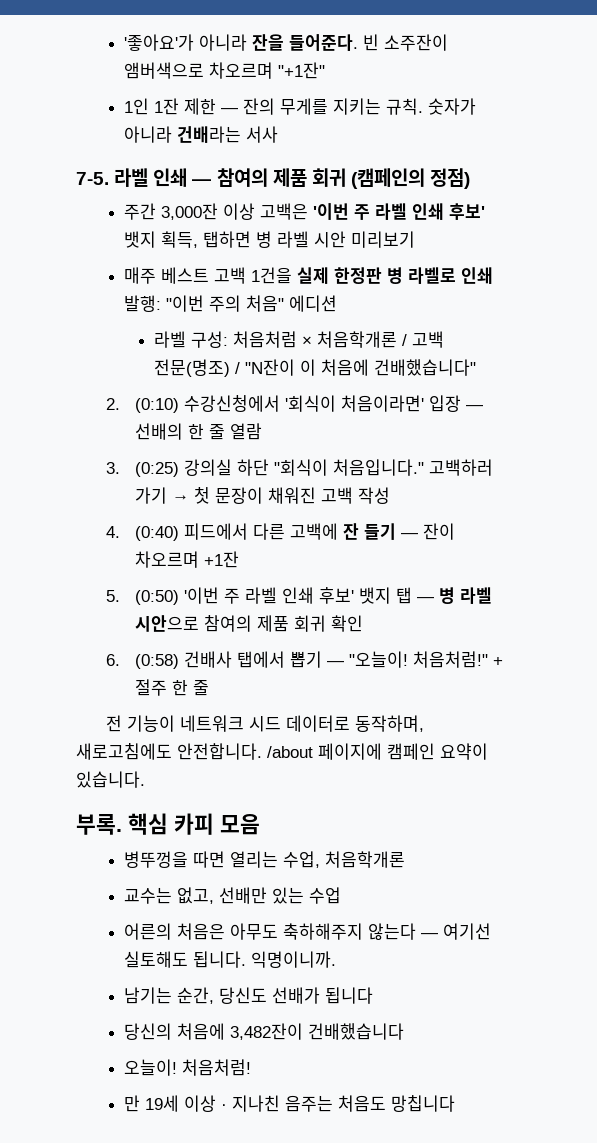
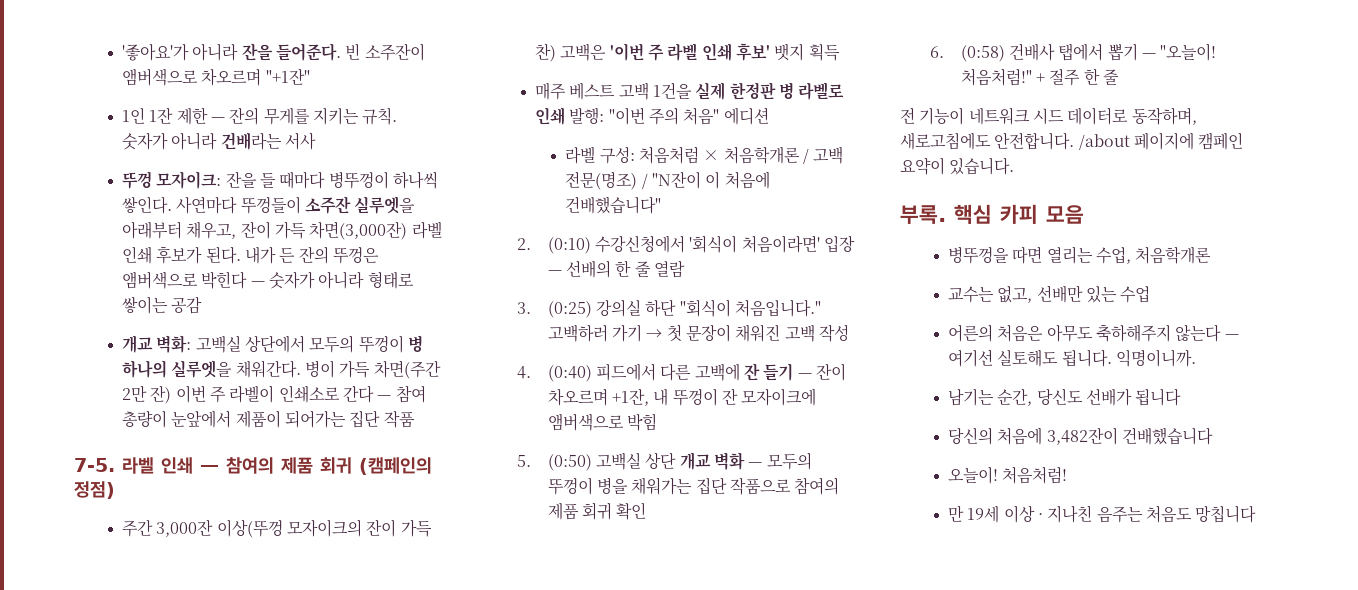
(279, 134) none -> [121,171,438,189] [121,196,416,214] [121,221,442,240] [121,246,379,264] [121,271,414,289] [121,296,203,314] [121,335,423,353] [121,360,441,379] [121,385,426,404] [121,410,415,428] // 뚜껑 모자이크: 잔을 들 때마다 병뚜껑이 하나씩 쌓인다. 사연마다 뚜껑들이 소주잔 실루엣을 아래부터 채우고, 잔이 가득 차면(3,000잔) 라벨 인쇄 후보가 된다. 내가 든 잔의 뚜껑은 앰버색으로 박힌다 — 숫자가 아니라 형태로 쌓이는 공감 // 개교 벽화: 고백실 상단에서 모두의 뚜껑이 병 하나의 실루엣을 채워간다. 병이 가득 차면(주간 2만 잔) 이번 주 라벨이 인쇄소로 간다 — 참여 총량이 눈앞에서 제품이 되어가는 집단 작품
[223,203,256,220] 이상 -> [216,519,432,538] [534,43,556,62] 이상(뚜껑 모자이크의 잔이 가득 찬)
[161,231,416,248] 획득, 탭하면 병 라벨 시안 미리보기 -> [808,44,840,61] 획득
[204,551,240,568] [105,587,493,605] [135,615,200,632] +1잔 // 5. (0:50) '이번 주 라벨 인쇄 후보' 뱃지 탭 — 병 라벨 시안으로 -> [612,388,817,406] [547,413,658,431] [517,452,812,471] [547,477,791,495] +1잔, 내 뚜껑이 잔 모자이크에 앰버색으로 박힘 // 5. (0:50) 고백실 상단 개교 벽화 — 모두의 뚜껑이 병을 채워가는 집단 작품으로

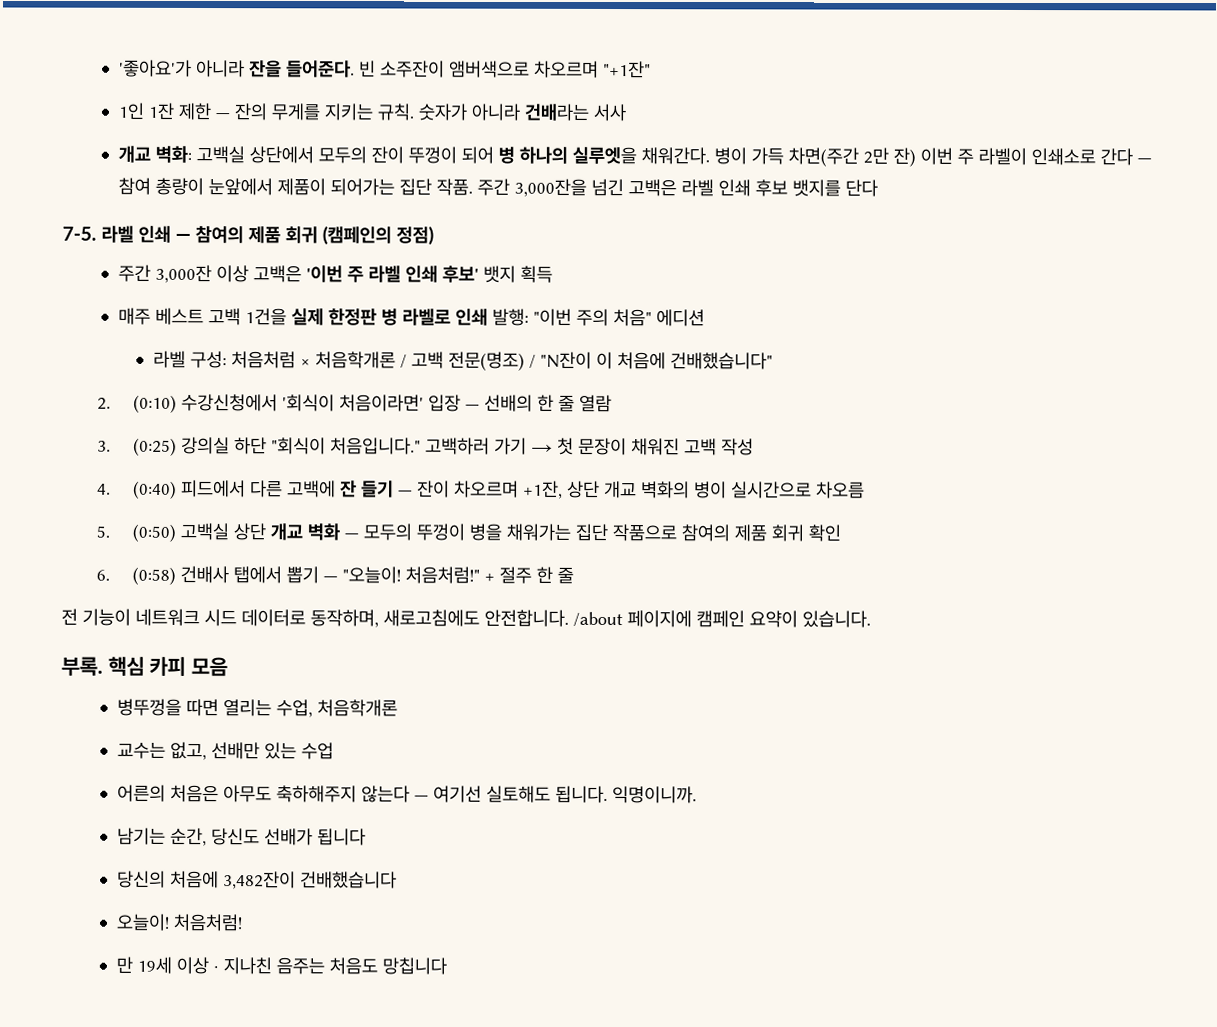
[121,171,438,189] [121,196,416,214] [121,221,442,240] [121,246,379,264] [121,271,414,289] [121,296,203,314] // 뚜껑 모자이크: 잔을 들 때마다 병뚜껑이 하나씩 쌓인다. 사연마다 뚜껑들이 소주잔 실루엣을 아래부터 채우고, 잔이 가득 차면(3,000잔) 라벨 인쇄 후보가 된다. 내가 든 잔의 뚜껑은 앰버색으로 박힌다 — 숫자가 아니라 형태로 쌓이는 공감 -> (627, 112) none
[358,335,404,353] 뚜껑이 -> [370,146,494,164] 잔이 뚜껑이 되어
[383,410,415,428] 작품 -> [435,178,878,197] 작품. 주간 3,000잔을 넘긴 고백은 라벨 인쇄 후보 뱃지를 단다
[216,519,432,538] [534,43,556,62] 이상(뚜껑 모자이크의 잔이 가득 찬) -> [215,265,249,283] 이상
[653,388,817,406] [547,413,658,431] 내 뚜껑이 잔 모자이크에 앰버색으로 박힘 -> [566,480,865,499] 상단 개교 벽화의 병이 실시간으로 차오름

